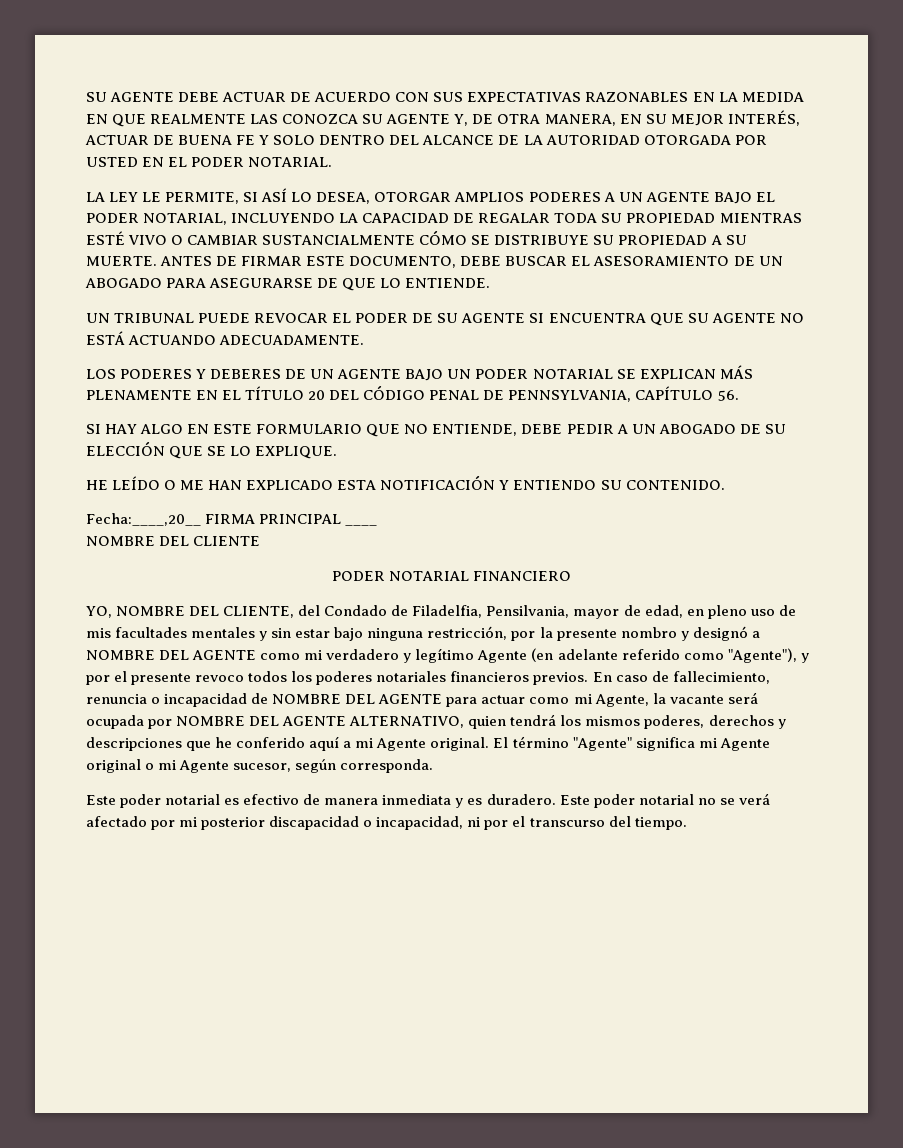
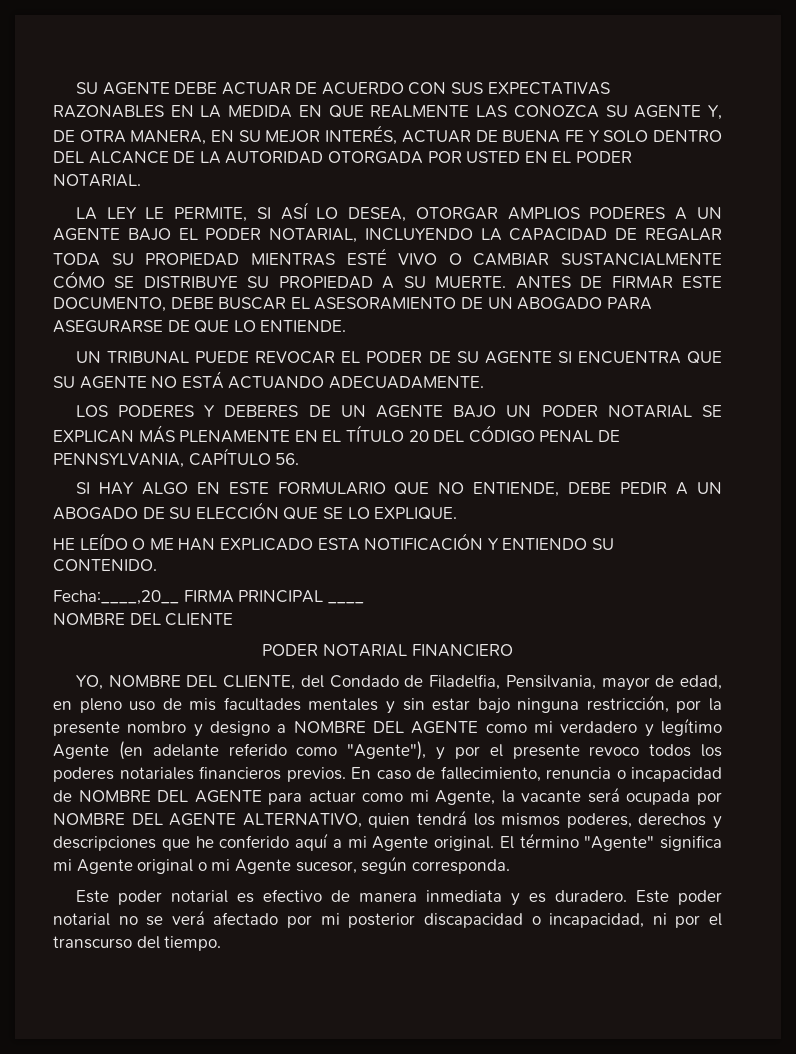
[692,626,748,641] designó -> [210,721,270,736] designo

